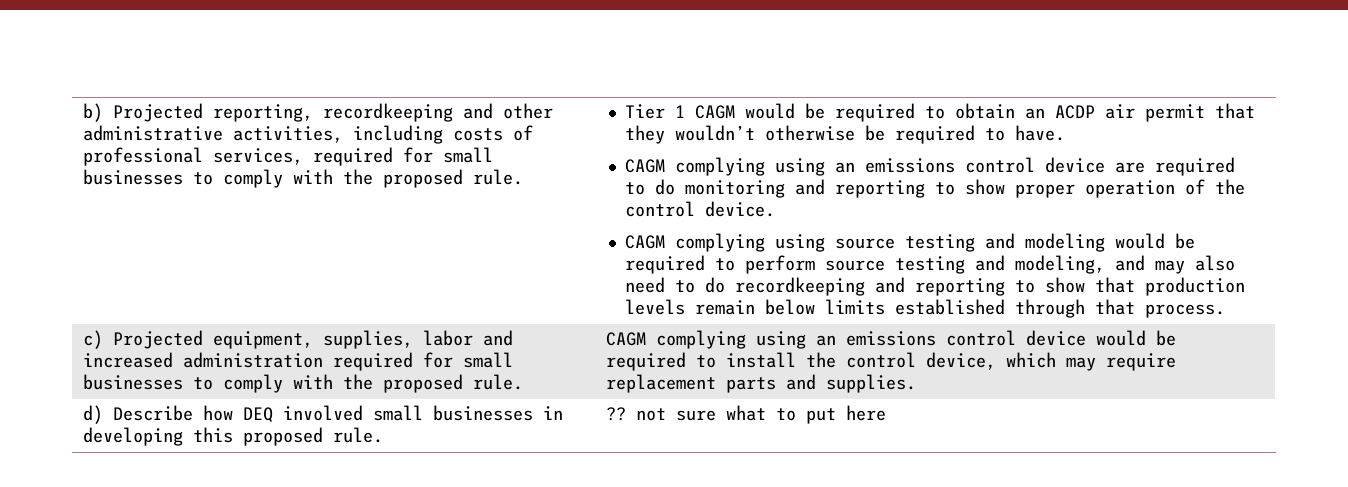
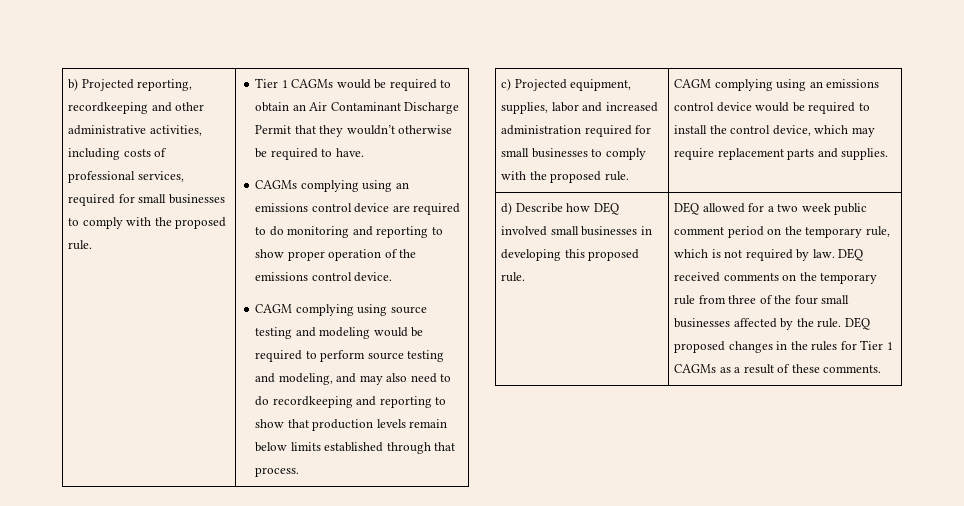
[695,105,736,119] CAGM -> [291,79,334,88] CAGMs
[1055,104,1206,122] ACDP air permit -> [309,102,460,114] [255,125,292,134] Air Contaminant Discharge Permit
[625,159,666,173] CAGM -> [255,180,298,189] CAGMs
(1246, 187) none -> [255,272,309,281] emissions
[605,405,886,424] ?? not sure what to put here -> [673,202,868,215] [673,226,890,238] [673,248,864,261] [673,272,878,284] [673,295,850,305] [673,317,870,330] [673,340,893,353] [673,364,882,374] DEQ allowed for a two week public comment period on the temporary rule, which is not required by law. DEQ received comments on the temporary rule from three of the four small businesses affected by the rule. DEQ proposed changes in the rules for Tier 1 CAGMs as a result of these comments.

